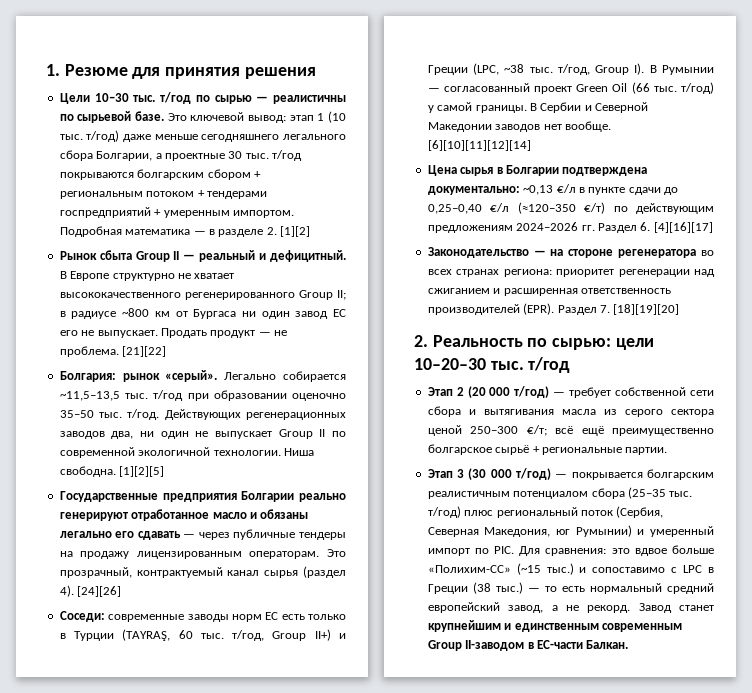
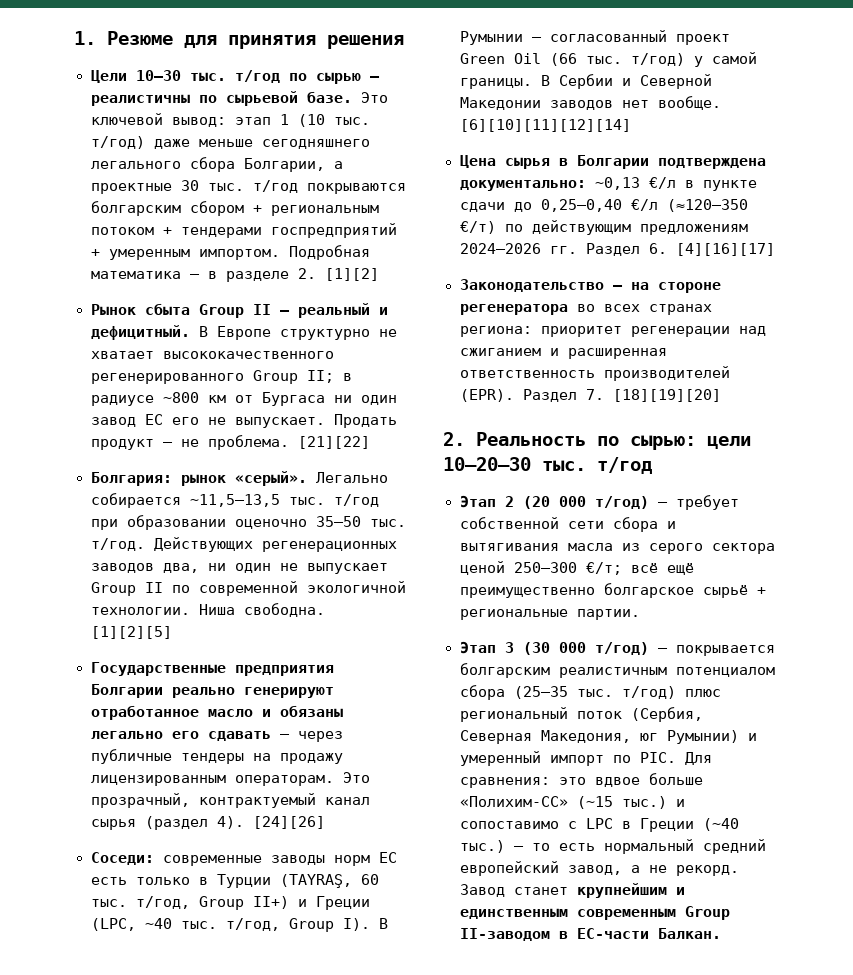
[504,64,525,73] ~38 -> [144,918,172,929] ~40
[472,582,491,594] (38 -> [702,818,739,831] (~40

